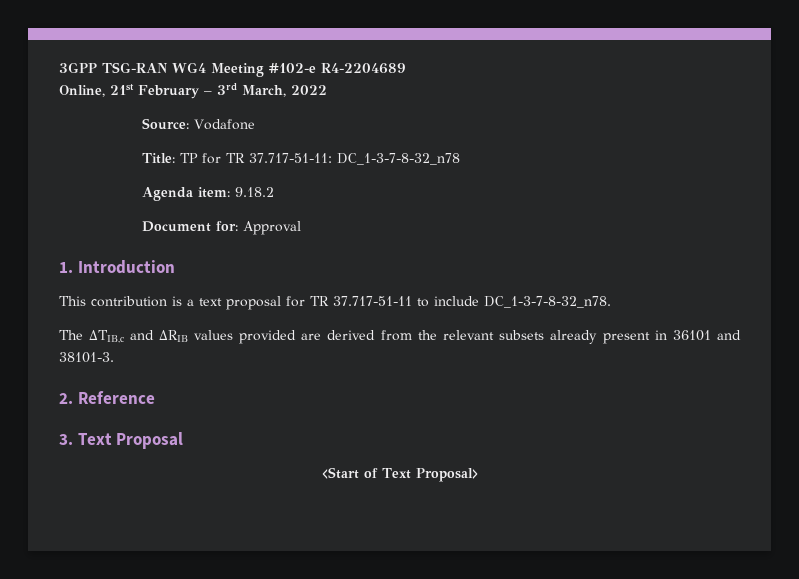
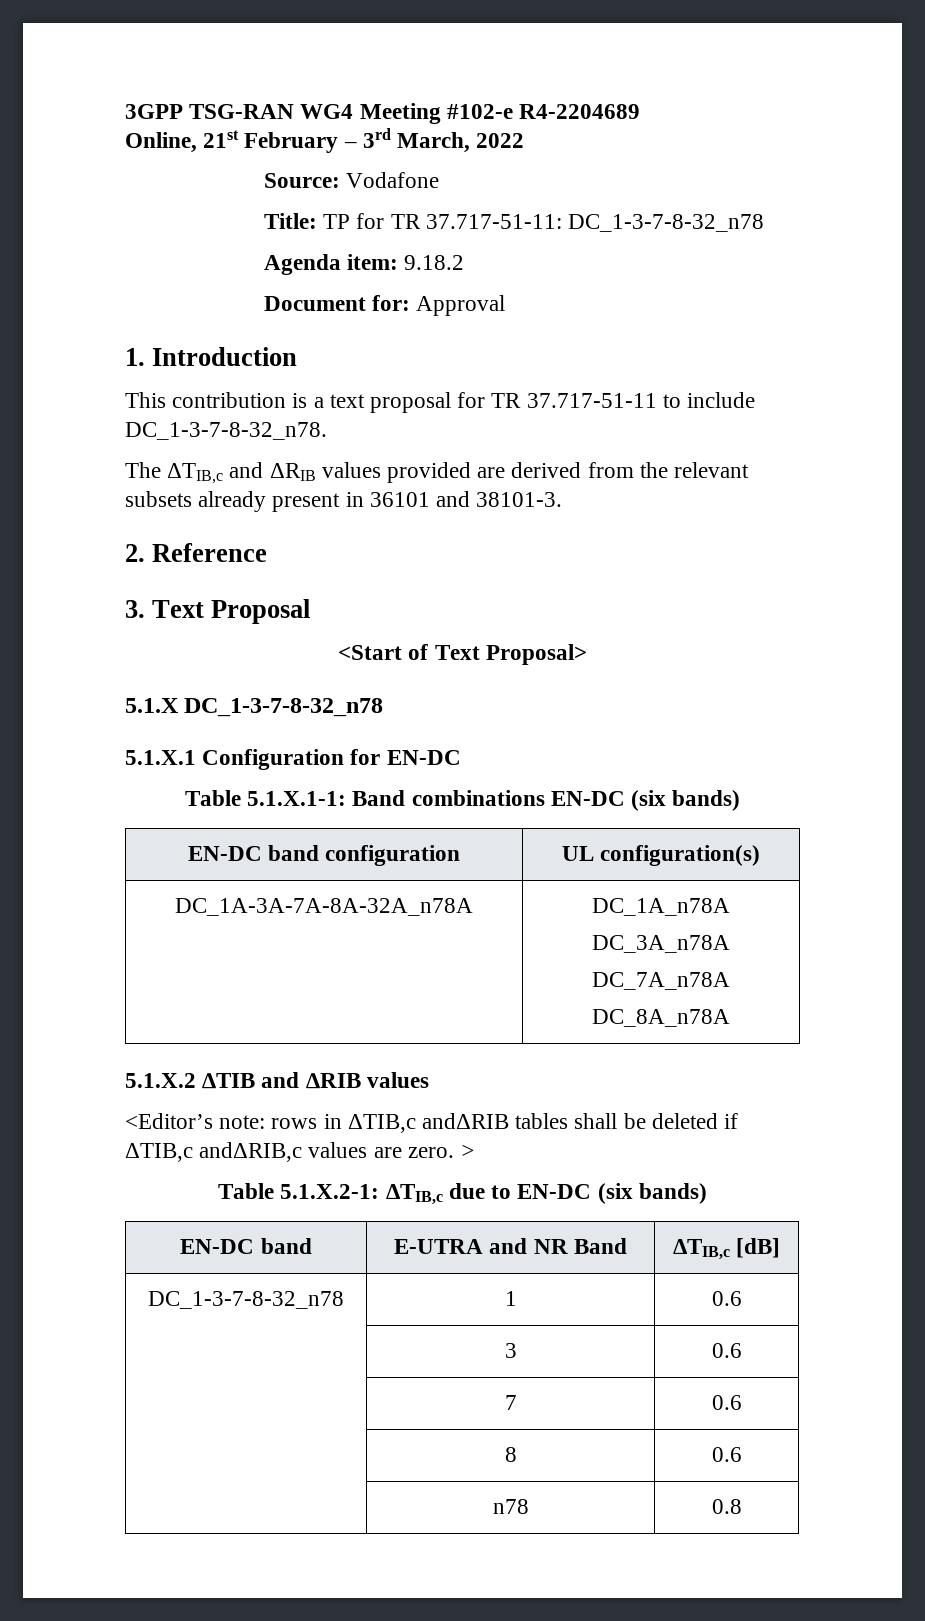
(479, 475) none -> [125,698,384,717] [125,749,461,770] [184,790,741,811] [187,845,461,866] [561,845,761,866] [175,898,473,916] [592,898,730,916] [592,935,730,953] [592,972,730,990] [592,1009,730,1027] [125,1072,429,1089] [125,1113,739,1133] [125,1142,477,1162] [218,1183,707,1205] [180,1238,312,1254] [394,1238,627,1254] [672,1238,781,1260] [148,1291,344,1309] [504,1291,517,1306] [711,1291,742,1306] [504,1343,517,1358] [711,1343,742,1358] [504,1395,517,1410] [711,1395,742,1410] [504,1447,517,1462] [711,1447,742,1462] [492,1499,529,1514] [711,1499,742,1514] // 5.1.X DC_1-3-7-8-32_n78 // 5.1.X.1 Configuration for EN-DC // Table 5.1.X.1-1: Band combinations EN-DC (six bands) // EN-DC band configuration | UL configuration(s) // DC_1A-3A-7A-8A-32A_n78A | DC_1A_n78A // DC_3A_n78A // DC_7A_n78A // DC_8A_n78A // 5.1.X.2 ∆TIB and ∆RIB values // <Editor’s note: rows in ΔTIB,c andΔRIB tables shall be deleted if ΔTIB,c andΔRIB,c values are zero. > // Table 5.1.X.2-1: ΔTIB,c due to EN-DC (six bands) // EN-DC band | E-UTRA and NR Band | ΔTIB,c [dB] // DC_1-3-7-8-32_n78 | 1 | 0.6 // | 3 | 0.6 // | 7 | 0.6 // | 8 | 0.6 // | n78 | 0.8

